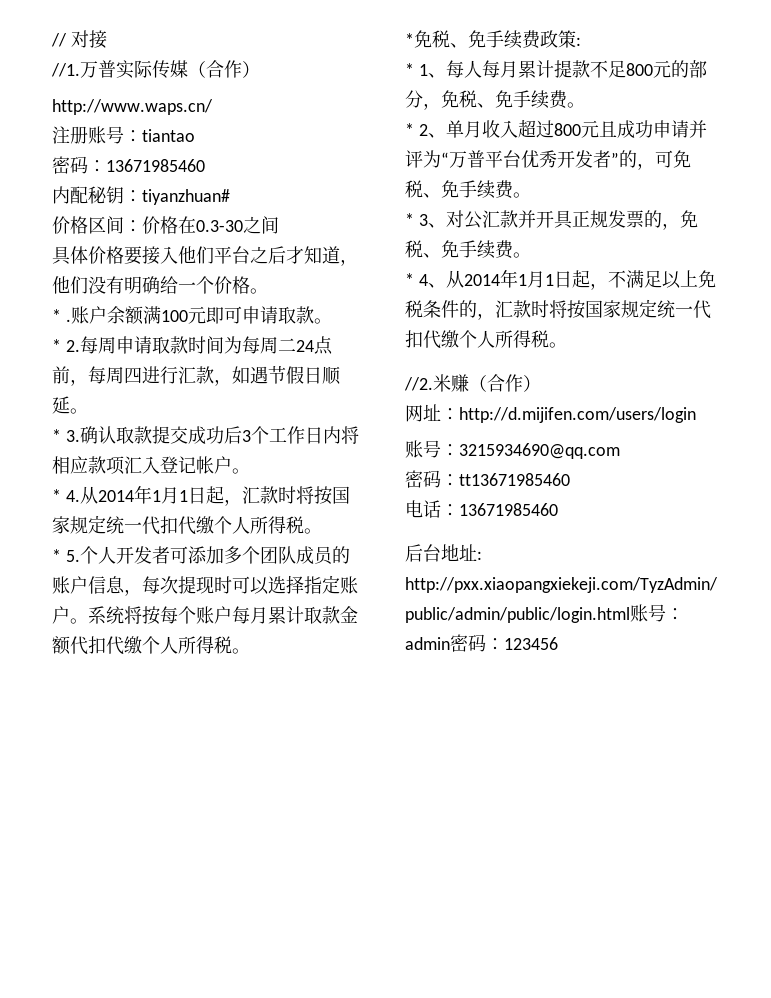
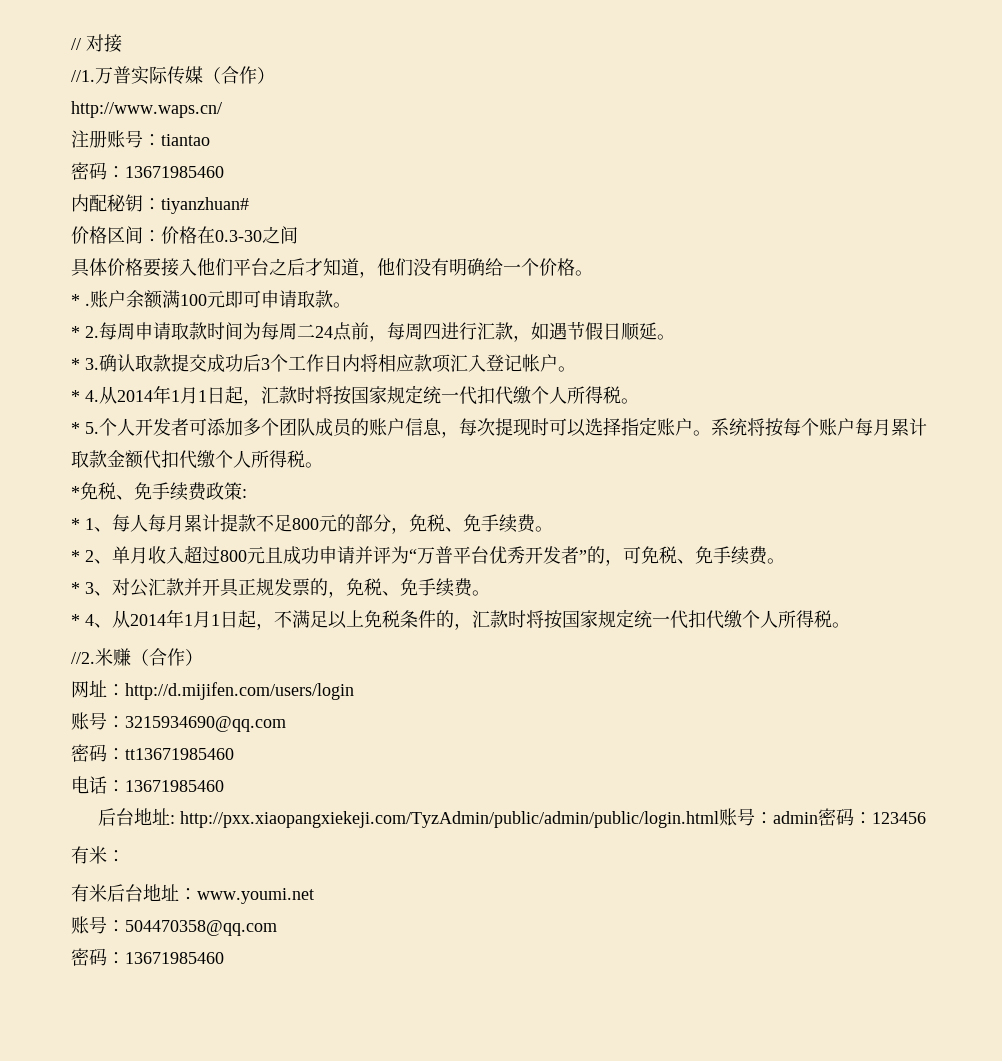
(558, 643) none -> [71,846,125,864] [71,884,314,904] [71,916,277,936] [71,948,224,966] // 有米： // 有米后台地址：www.youmi.net // 账号：504470358@qq.com // 密码：13671985460

